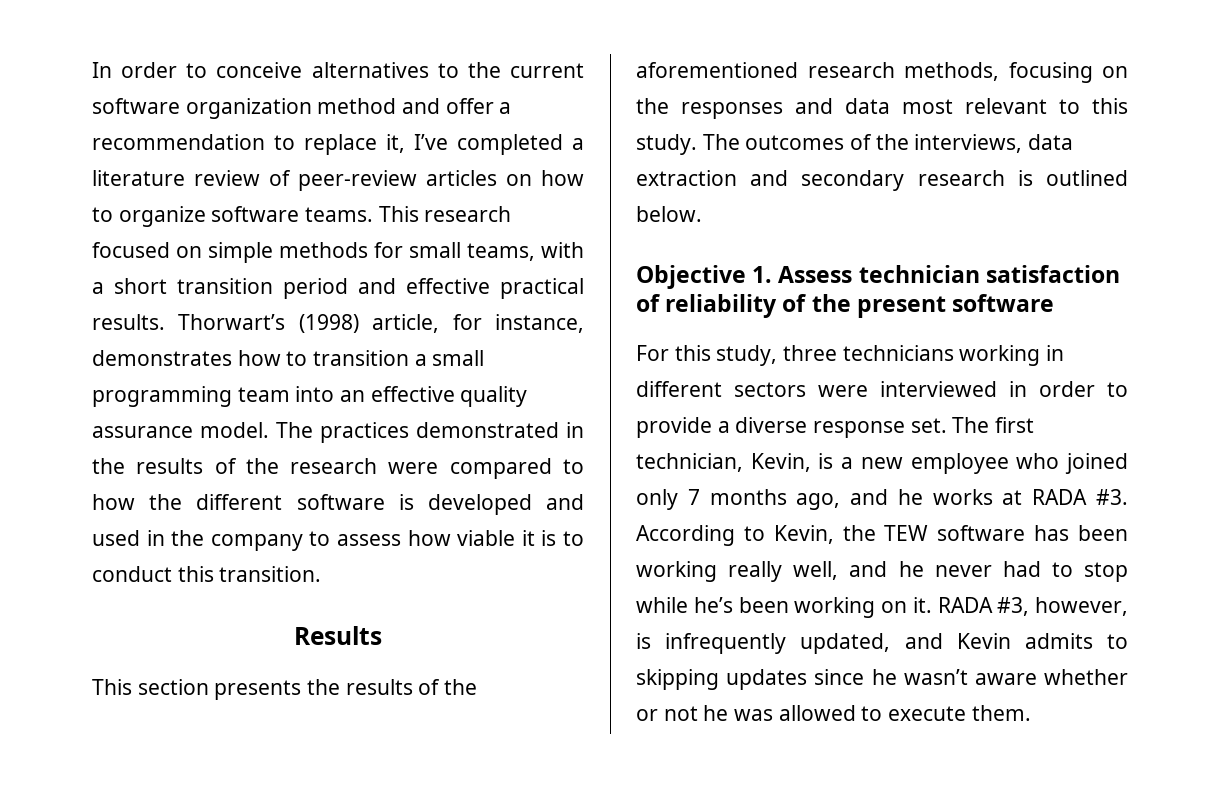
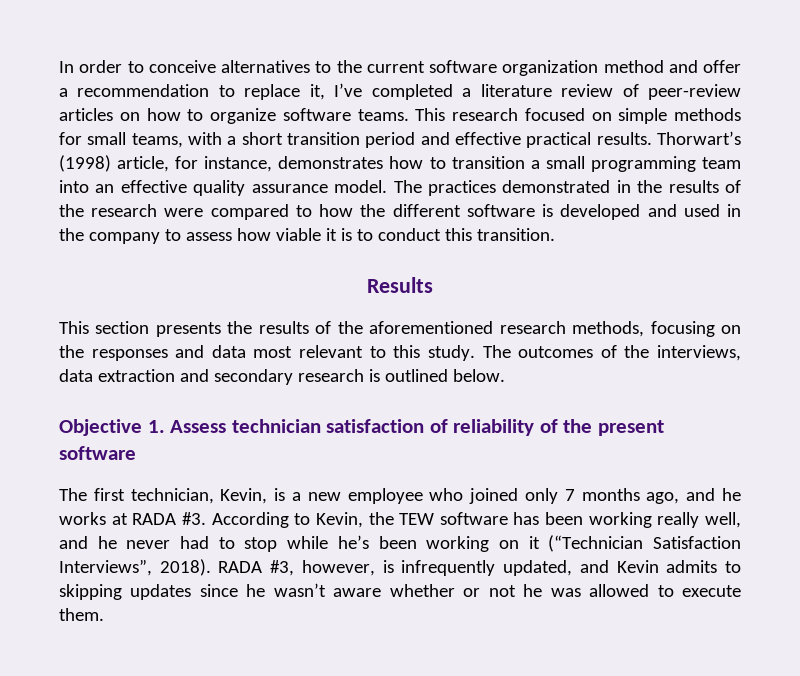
[636,345,1065,366] [636,381,1128,397] [636,417,947,438] For this study, three technicians working in different sectors were interviewed in order to provide a diverse response set. -> (136, 453) none
[912,597,932,613] it. -> [528,535,741,552] [59,559,211,576] it (“Technician Satisfaction Interviews”, 2018).

